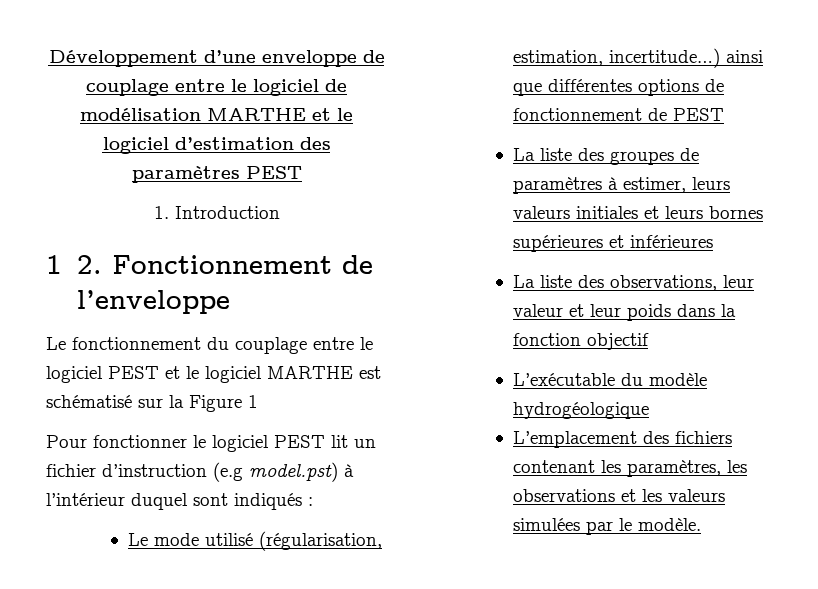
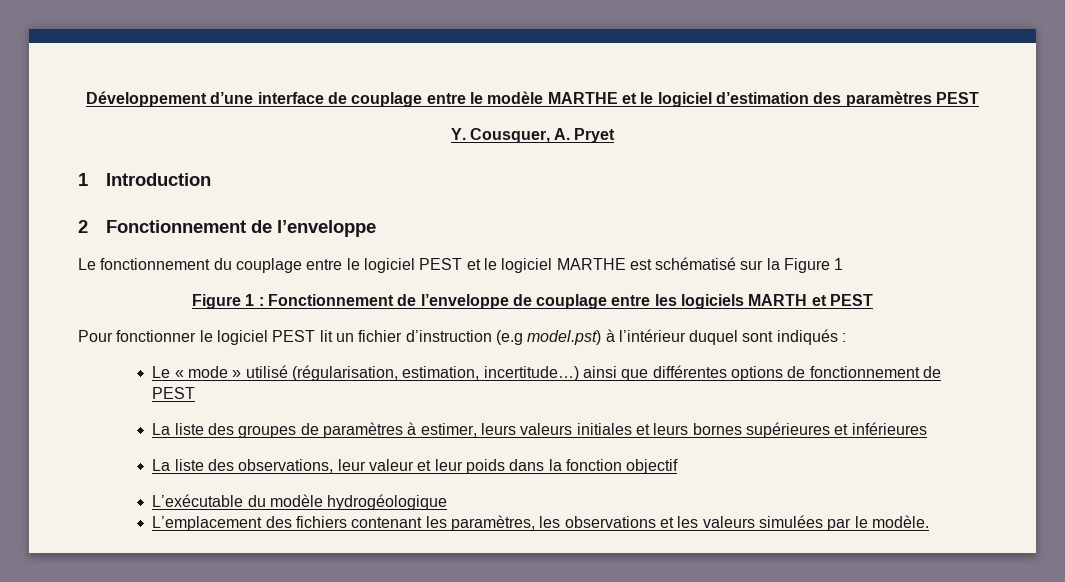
[261,50,357,67] enveloppe -> [257,92,324,104] interface
[253,79,347,96] [80,108,201,121] logiciel de modélisation -> [487,91,544,104] modèle
[153,206,169,219] 1. -> [450,128,616,143] [78,173,88,186] Y. Cousquer, A. Pryet // 1
[46,255,102,274] 1 2. -> [78,220,88,233] 2
(258, 401) none -> [191,294,874,309] // Figure 1 : Fonctionnement de l’enveloppe de couplage entre les logiciels MARTH et PEST
[154,533,200,546] mode -> [174,366,242,378] « mode »

